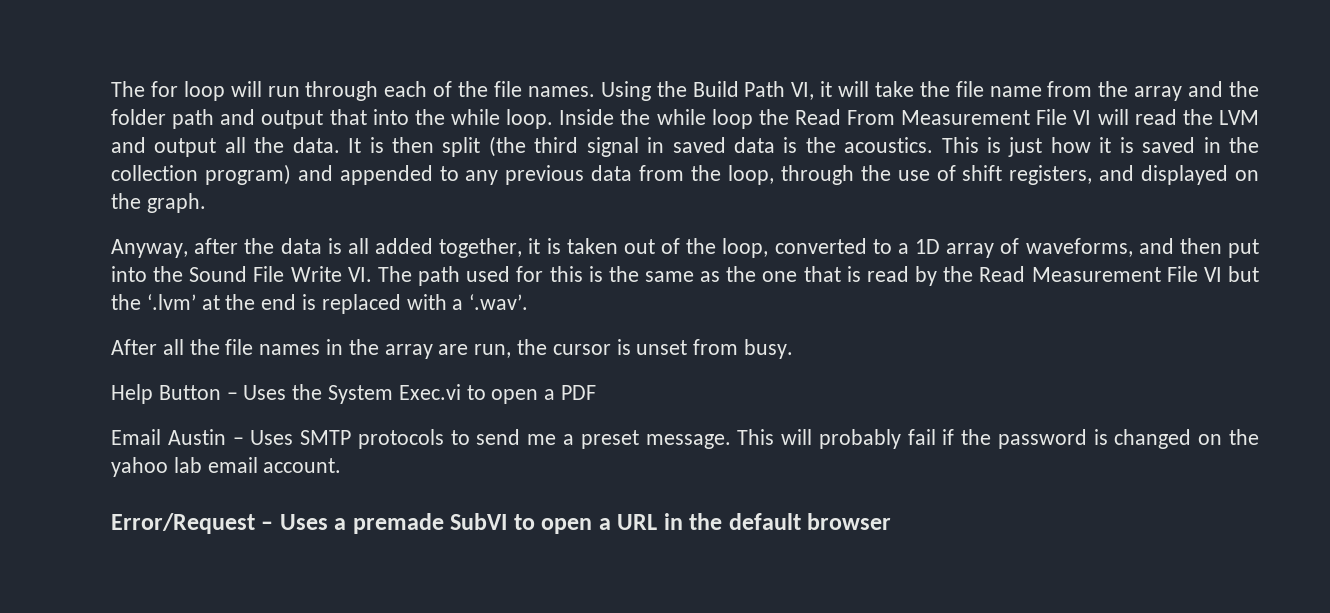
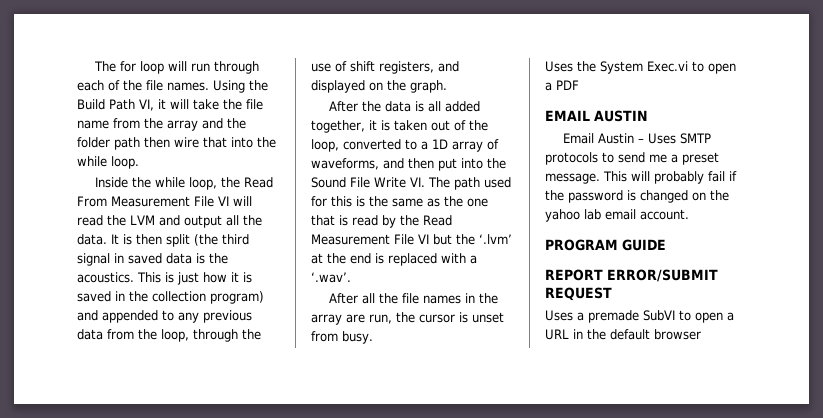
[220,109,324,129] and output -> [144,137,199,148] then wire
(554, 119) none -> (139, 162) //
[711,109,753,129] loop -> [188,177,217,190] loop,
[111,238,239,258] Anyway, after -> [328,101,358,112] After
[111,384,238,404] Help Button – -> (373, 337) none
(597, 392) none -> [545,110,648,122] // EMAIL AUSTIN
[111,513,274,534] Error/Request – -> [545,239,666,251] [545,269,718,282] [545,287,612,301] PROGRAM GUIDE // REPORT ERROR/SUBMIT REQUEST //

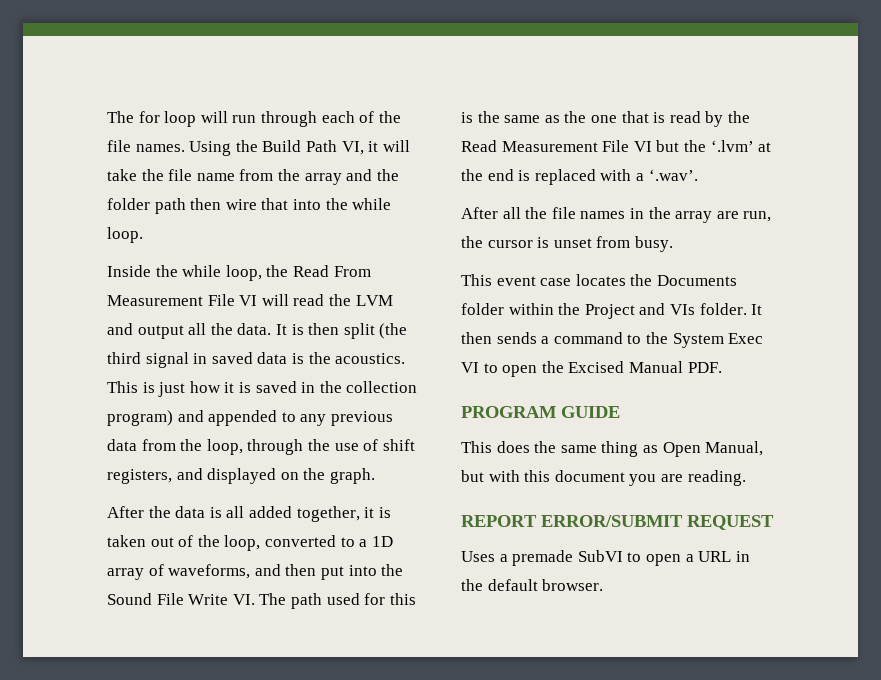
[545,61,736,74] [545,80,579,91] [545,110,648,122] [562,133,711,144] [545,152,719,165] [545,171,737,184] [545,190,729,203] [545,209,689,222] [545,239,666,251] Uses the System Exec.vi to open a PDF // EMAIL AUSTIN // Email Austin – Uses SMTP protocols to send me a preset message. This will probably fail if the password is changed on the yahoo lab email account. // PROGRAM GUIDE -> [461,274,737,286] [461,303,763,319] [461,332,764,348] [461,361,722,377] [461,406,620,418] [461,441,764,457] [461,470,746,486] This event case locates the Documents folder within the Project and VIs folder. It then sends a command to the System Exec VI to open the Excised Manual PDF. // PROGRAM GUIDE // This does the same thing as Open Manual, but with this document you are reading.
[654,329,701,340] browser -> [542,579,604,591] browser.

